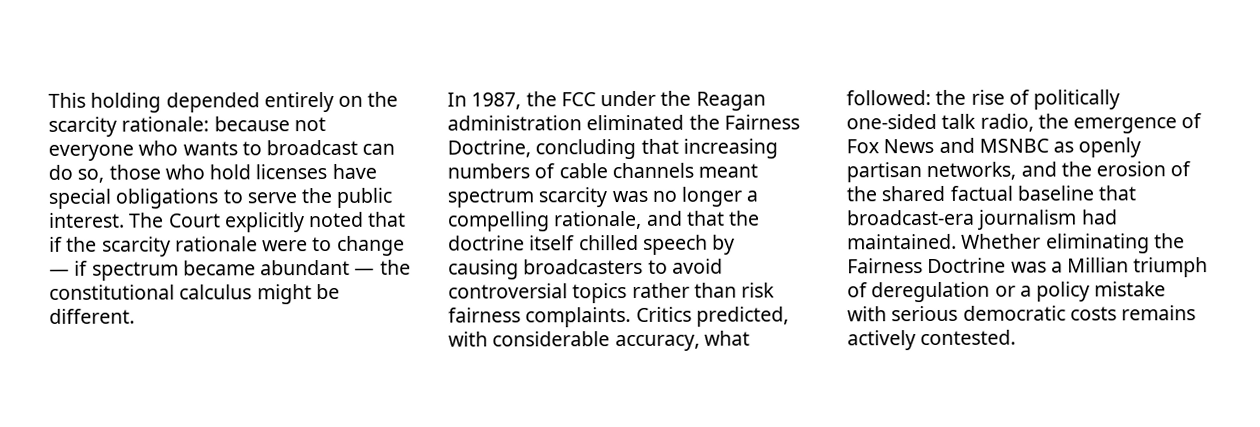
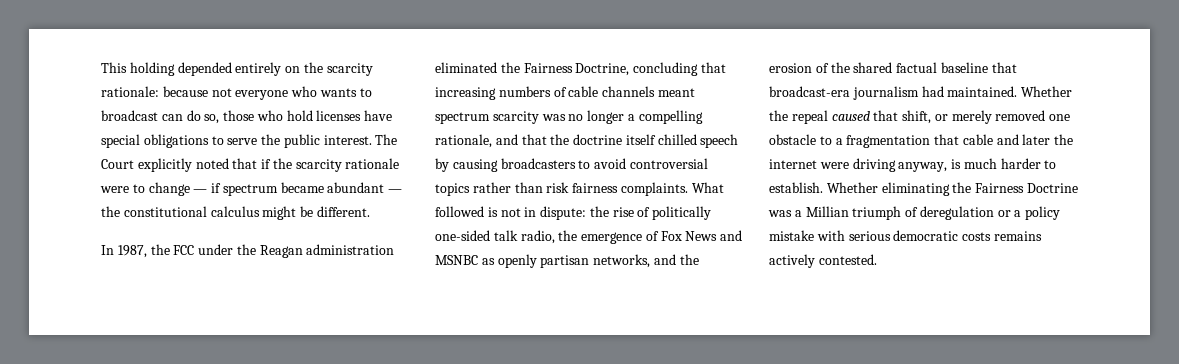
[635,306,789,327] [448,330,750,352] [846,90,931,106] Critics predicted, with considerable accuracy, what followed: -> [691,182,724,193] [435,206,587,220] What followed is not in dispute:
(1042, 241) none -> [769,110,1071,124] [769,134,1074,148] [769,158,1057,172] [769,182,878,193] the repeal caused that shift, or merely removed one obstacle to a fragmentation that cable and later the internet were driving anyway, is much harder to establish. Whether

